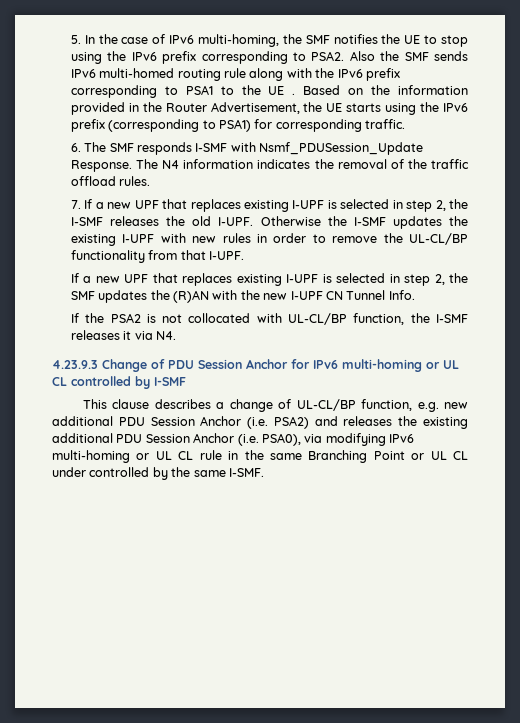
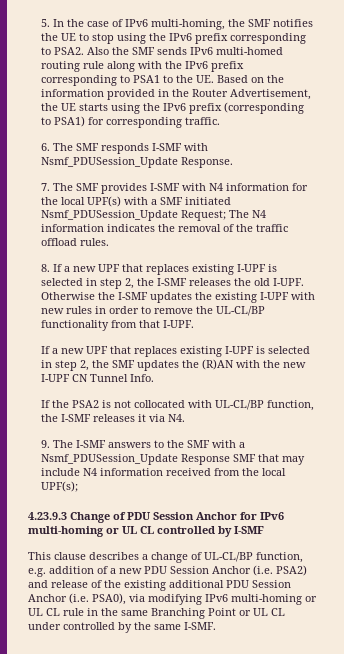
[268,86,296,95] UE . -> [196,75,215,83] UE.
(132, 166) none -> [41,183,309,194] [41,196,232,207] [41,210,227,221] // 7. The SMF provides I-SMF with N4 information for the local UPF(s) with a SMF initiated Nsmf_PDUSession_Update Request;
[70,200,81,209] 7. -> [41,264,51,272] 8.
(177, 335) none -> [41,440,246,448] [41,454,306,465] [41,468,287,476] [41,481,79,492] // 9. The I-SMF answers to the SMF with a Nsmf_PDUSession_Update Response SMF that may include N4 information received from the local UPF(s);
[443,402,468,409] [52,416,113,426] new additional -> [49,566,142,574] addition of a new
[343,416,393,426] releases -> [51,580,102,588] release of

